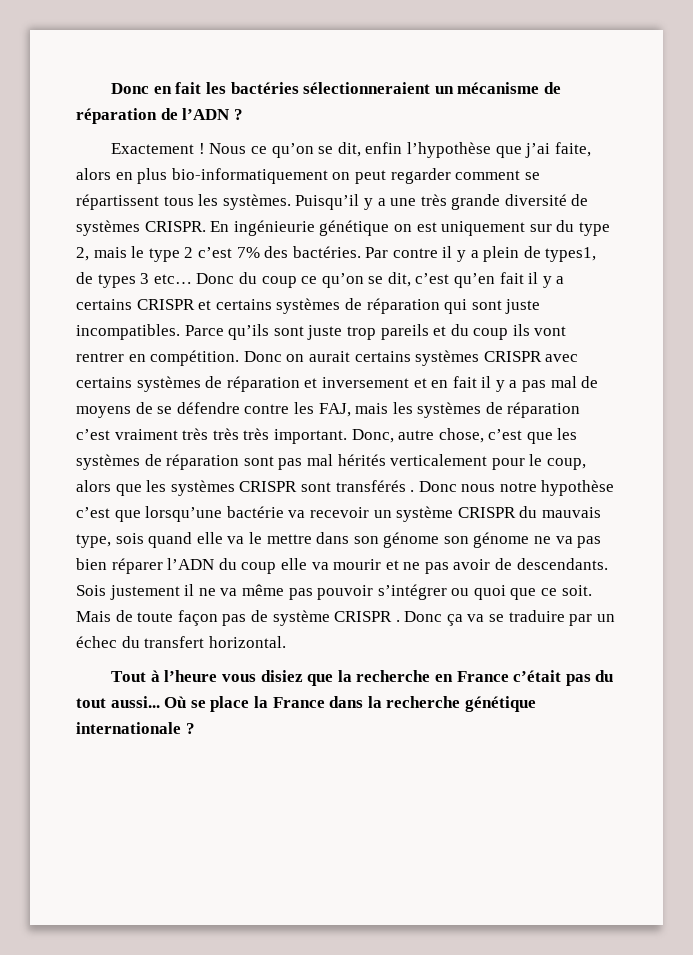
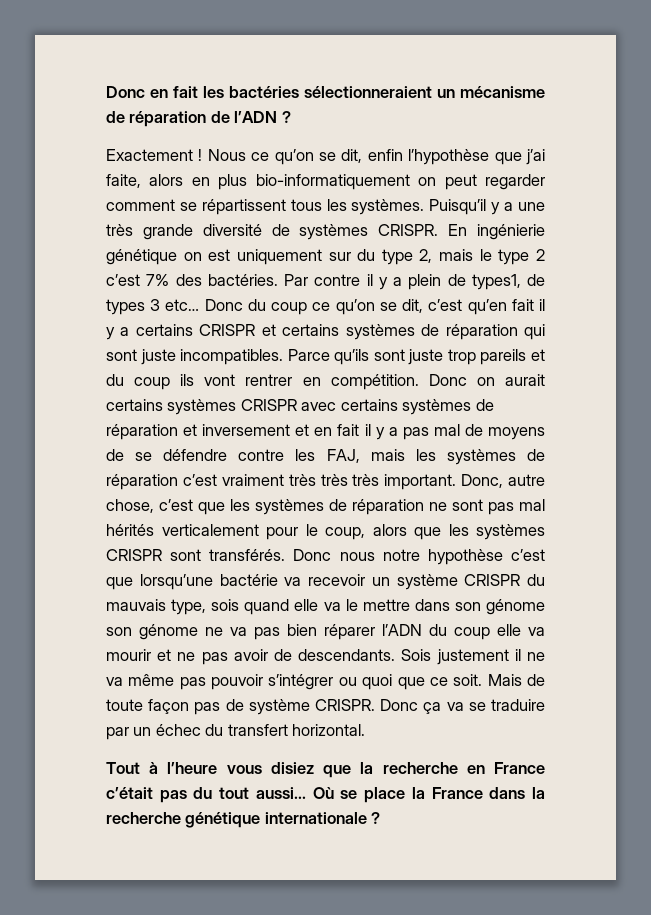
[233,220,315,236] ingénieurie -> [476,224,545,240] ingénierie
(240, 462) none -> [429,502,447,511] ne
[335,480,415,492] transférés . -> [209,549,286,561] transférés.
[334,611,400,622] CRISPR . -> [315,699,376,711] CRISPR.

